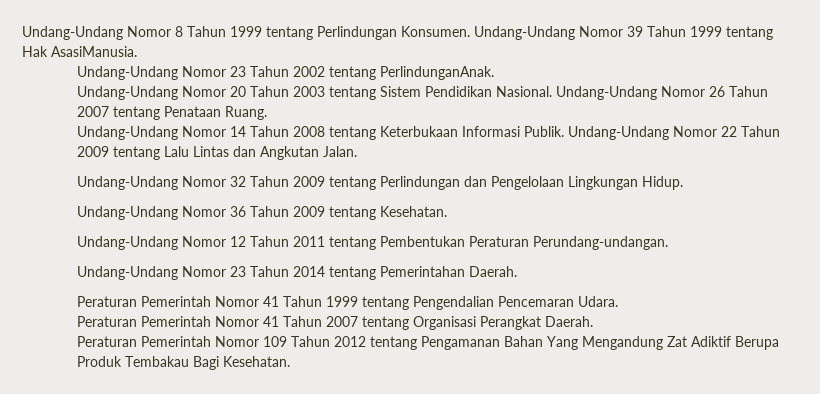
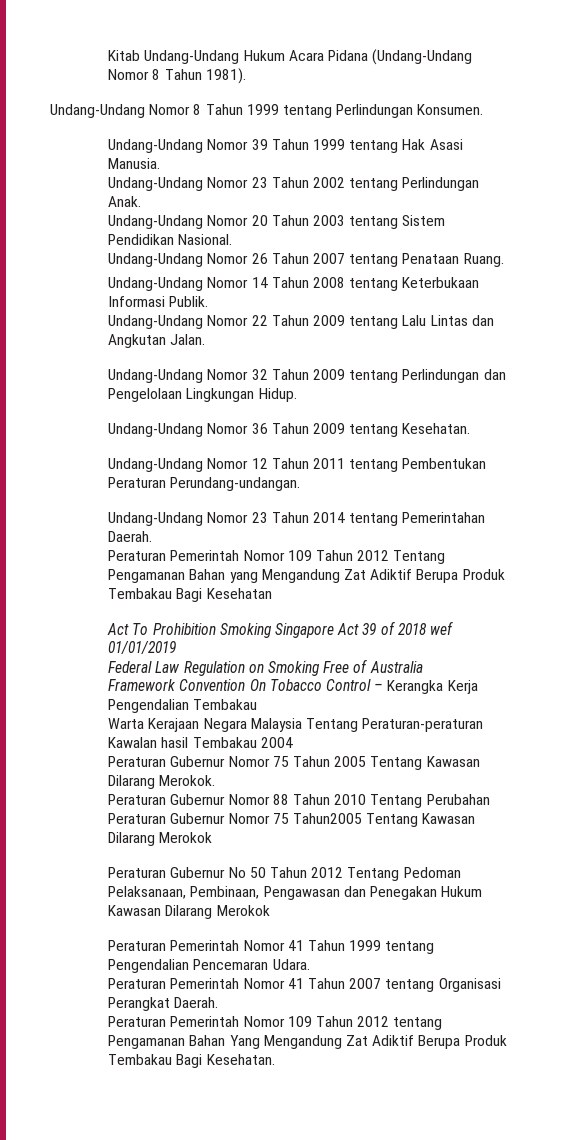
(22, 33) none -> [108,49,473,65] [108,68,246,84] Kitab Undang-Undang Hukum Acara Pidana (Undang-Undang Nomor 8 Tahun 1981). //
(470, 31) none -> (484, 109) //
[51,46,137,57] AsasiManusia. -> [429,139,463,150] [108,158,161,169] Asasi Manusia.
[380,66,495,80] PerlindunganAnak. -> [402,177,480,191] [108,196,142,207] Perlindungan Anak.
(553, 91) none -> (233, 239) //
(565, 131) none -> (209, 301) //
(518, 271) none -> [108,550,446,564] [108,569,505,583] [108,588,272,602] [107,621,453,638] [108,641,177,654] [108,659,423,676] [108,679,478,694] [108,699,258,713] [108,718,484,732] [108,737,293,748] [108,756,480,770] [108,775,216,789] [108,794,490,808] [108,813,476,827] [108,832,213,846] [108,867,461,881] [108,886,483,900] [108,905,270,919] // Peraturan Pemerintah Nomor 109 Tahun 2012 Tentang Pengamanan Bahan yang Mengandung Zat Adiktif Berupa Produk Tembakau Bagi Kesehatan // Act To Prohibition Smoking Singapore Act 39 of 2018 wef 01/01/2019 // Federal Law Regulation on Smoking Free of Australia // Framework Convention On Tobacco Control – Kerangka Kerja Pengendalian Tembakau // Warta Kerajaan Negara Malaysia Tentang Peraturan-peraturan Kawalan hasil Tembakau 2004 // Peraturan Gubernur Nomor 75 Tahun 2005 Tentang Kawasan Dilarang Merokok. // Peraturan Gubernur Nomor 88 Tahun 2010 Tentang Perubahan Peraturan Gubernur Nomor 75 Tahun2005 Tentang Kawasan Dilarang Merokok // Peraturan Gubernur No 50 Tahun 2012 Tentang Pedoman Pelaksanaan, Pembinaan, Pengawasan dan Penegakan Hukum Kawasan Dilarang Merokok

